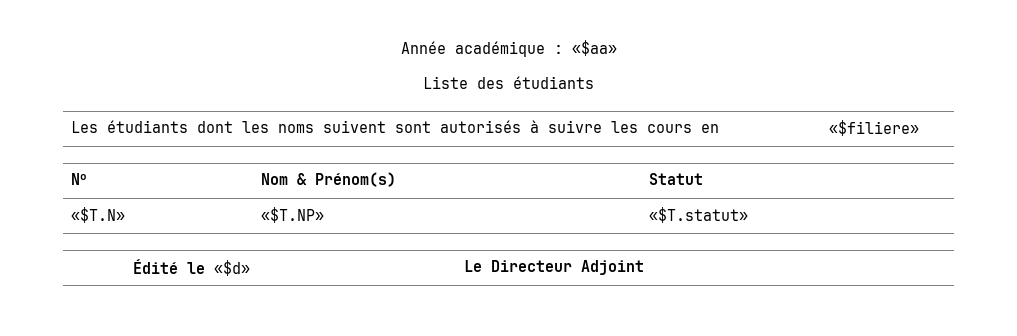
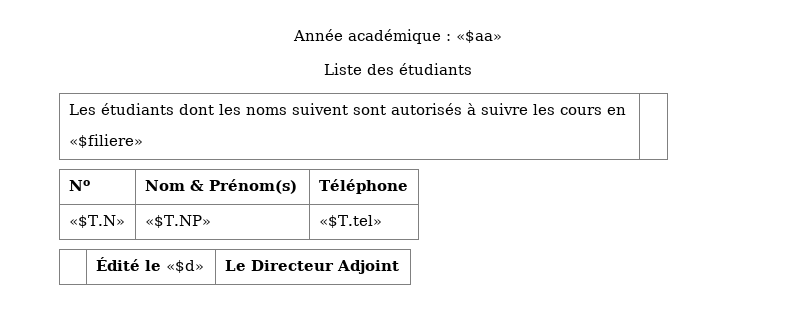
[829,120,920,136] | «$filiere» -> [68,134,143,148] // «$filiere» |
[649,173,704,185] Statut -> [318,179,408,194] Téléphone
[649,207,749,223] «$T.statut» -> [318,215,382,228] «$T.tel»

